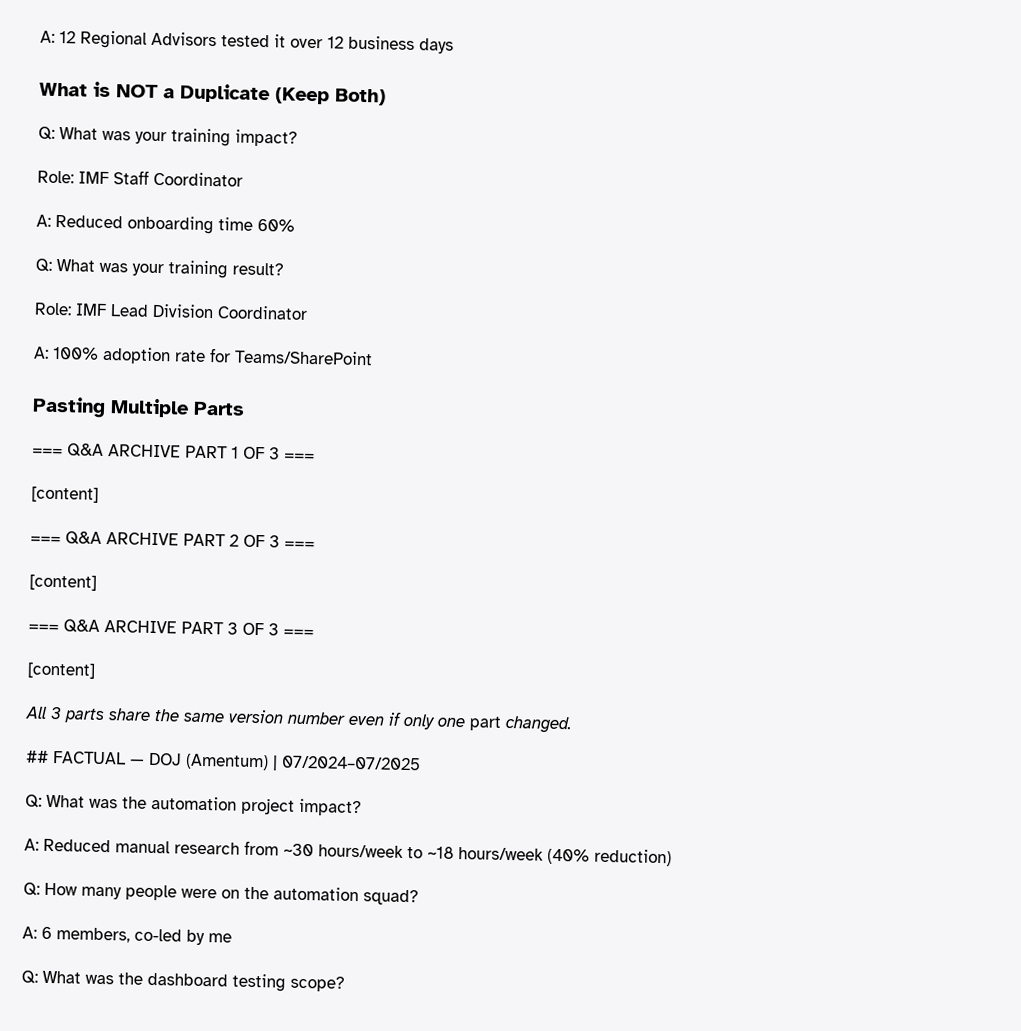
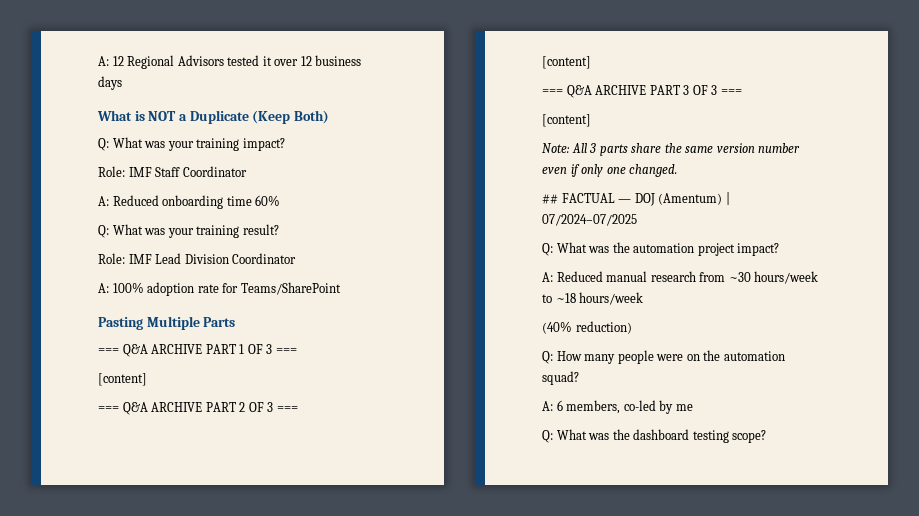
(95, 670) none -> [542,143,570,153] Note:
[469,716,502,731] part -> (626, 170) none
(544, 854) none -> (644, 298) //

